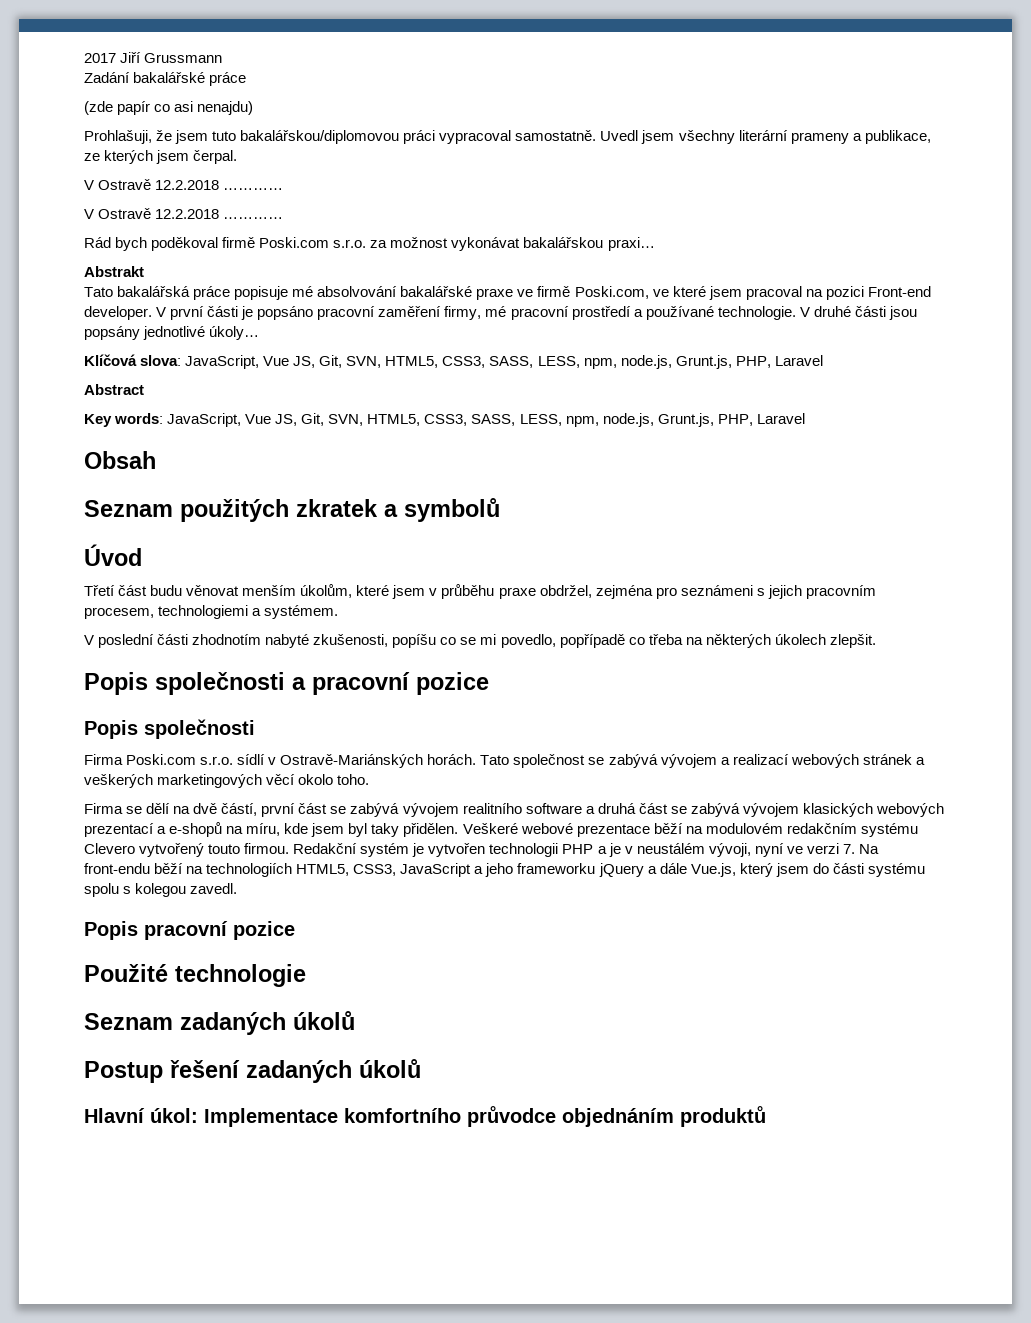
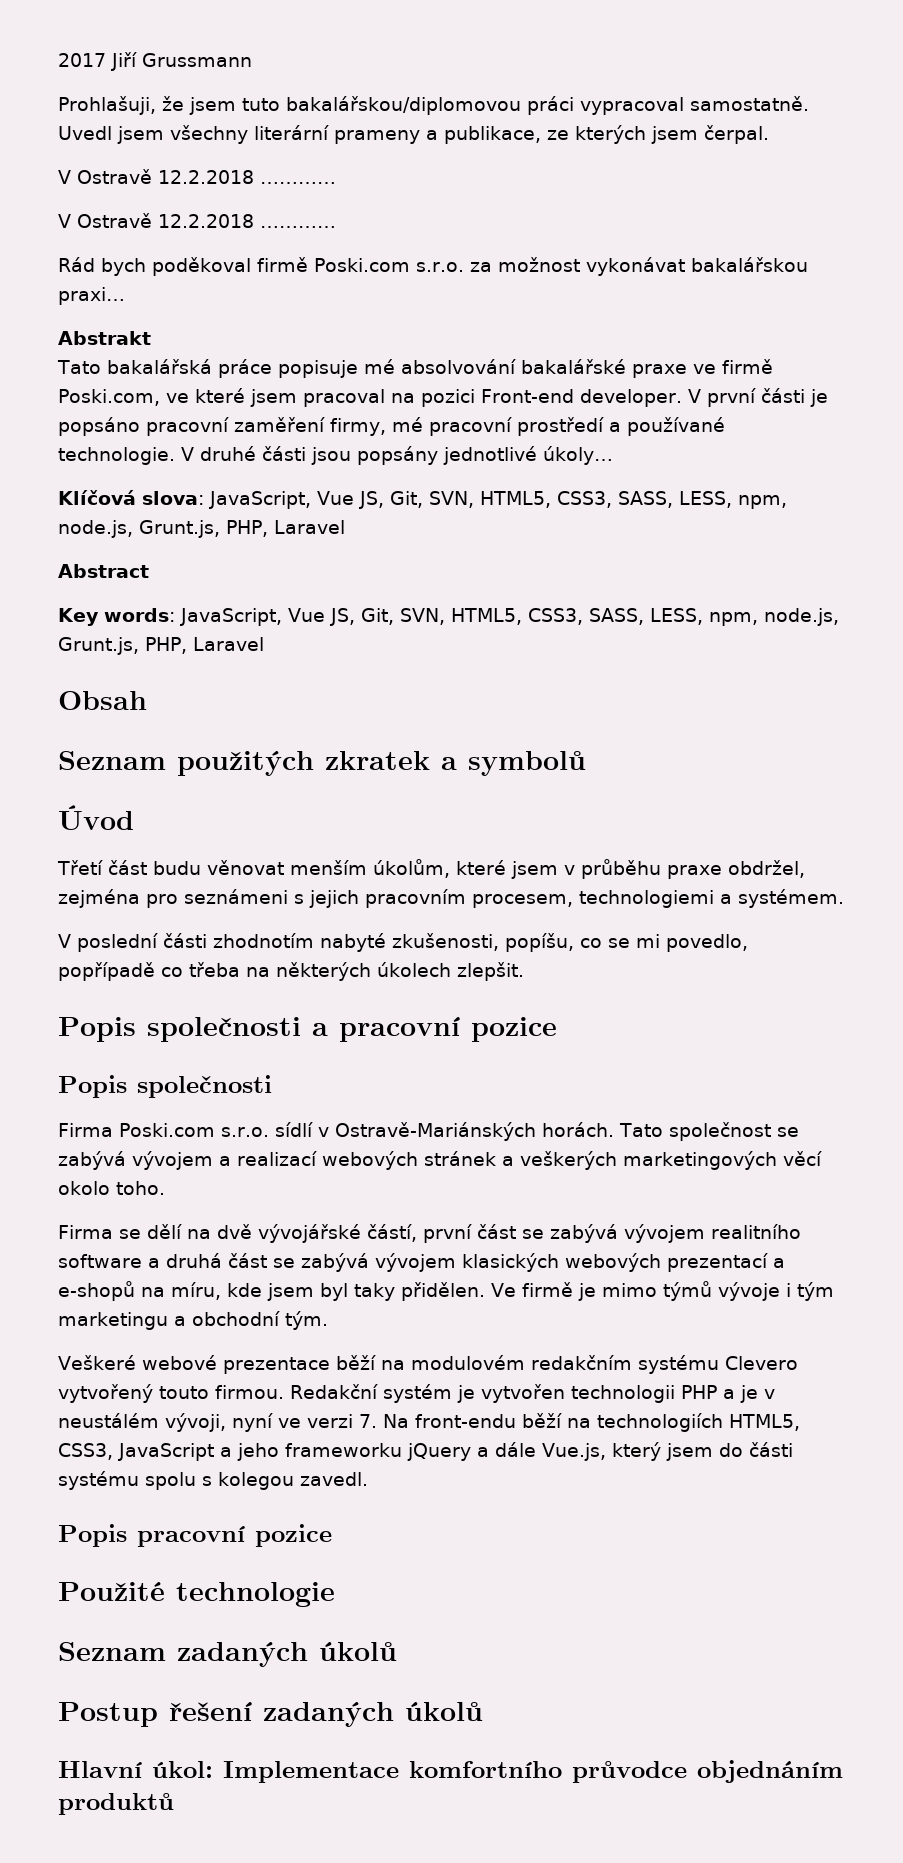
[84,72,247,86] [84,101,254,115] // Zadání bakalářské práce // (zde papír co asi nenajdu) -> (252, 60) none
[392,634,437,648] popíšu -> [505,933,574,952] popíšu,
(218, 808) none -> [257,1224,361,1243] vývojářské
(459, 830) none -> [490,1281,834,1301] [58,1311,328,1330] Ve firmě je mimo týmů vývoje i tým marketingu a obchodní tým. //

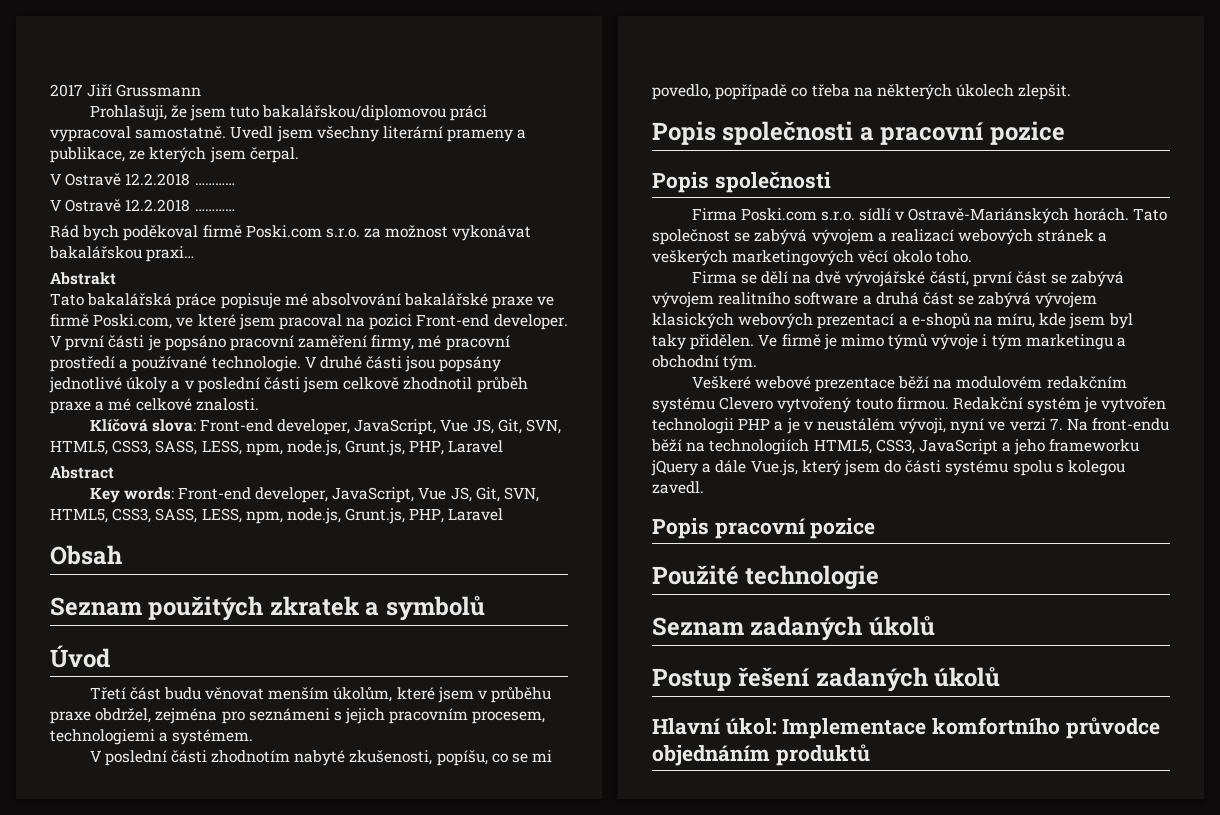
[543,446,613,465] úkoly… -> [126,376,528,393] [50,398,259,414] úkoly a v poslední části jsem celkově zhodnotil průběh praxe a mé celkové znalosti.
(204, 498) none -> [199,419,351,435] Front-end developer,
(175, 615) none -> [177,487,329,503] Front-end developer,

